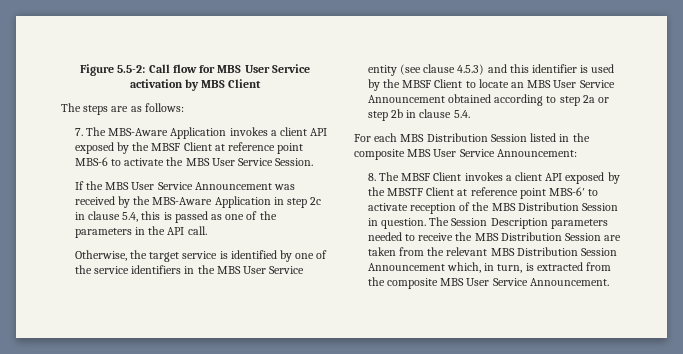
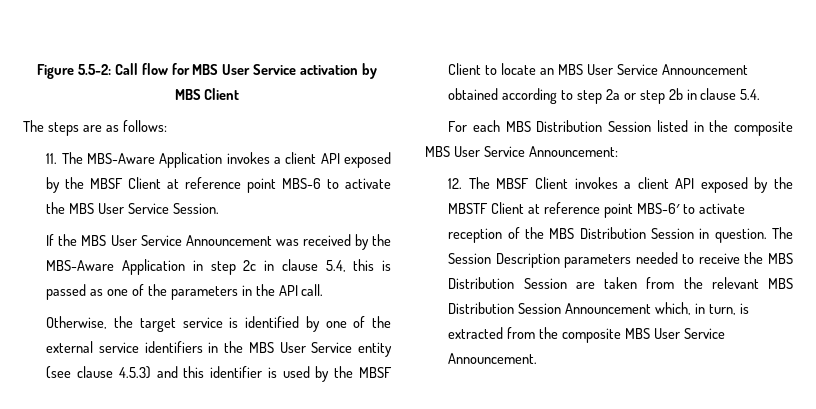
[74,128,83,136] 7. -> [46,153,58,164] 11.
(92, 269) none -> [46,341,94,353] external
[367,173,376,181] 8. -> [448,178,463,189] 12.

